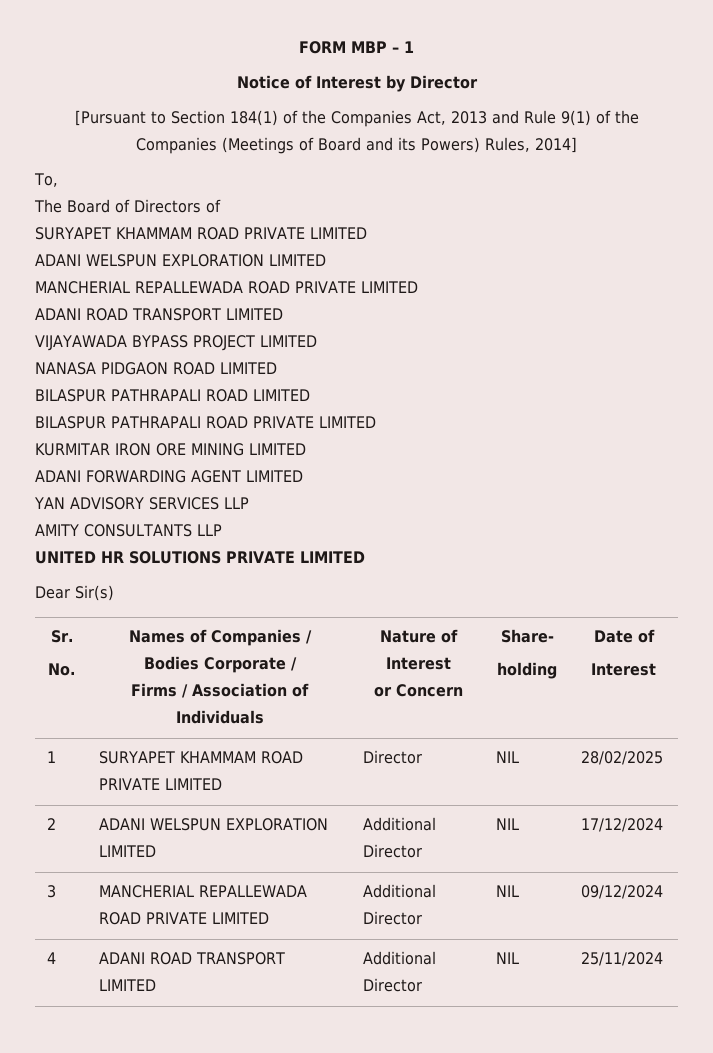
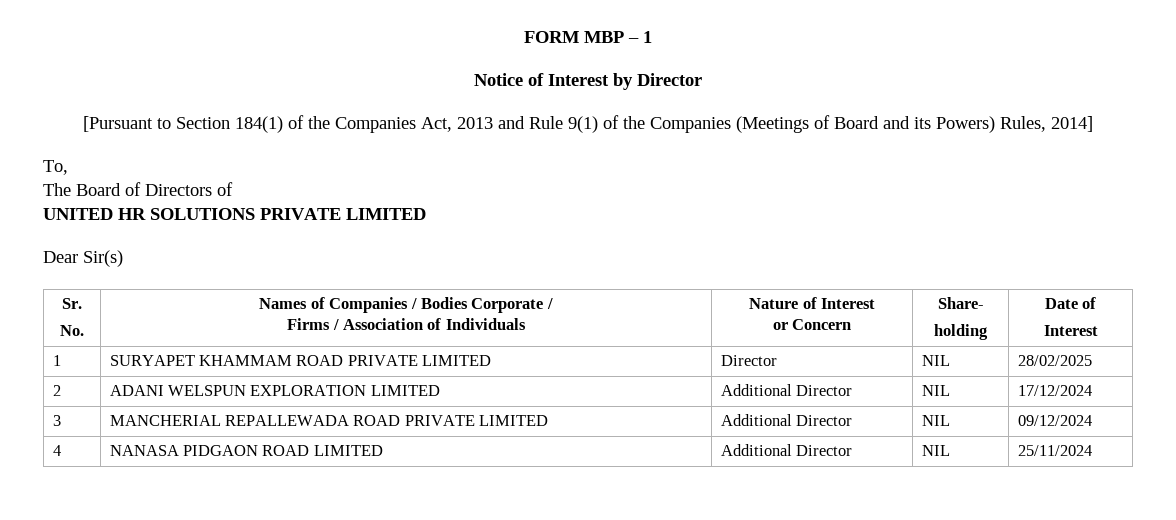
[35,227,367,240] [35,254,326,267] [35,281,418,294] [35,308,283,321] [35,335,317,351] [35,362,277,375] [35,389,310,402] [35,416,376,429] [35,443,306,456] [35,470,303,483] [34,497,249,510] [35,524,222,537] // SURYAPET KHAMMAM ROAD PRIVATE LIMITED // ADANI WELSPUN EXPLORATION LIMITED // MANCHERIAL REPALLEWADA ROAD PRIVATE LIMITED // ADANI ROAD TRANSPORT LIMITED // VIJAYAWADA BYPASS PROJECT LIMITED // NANASA PIDGAON ROAD LIMITED // BILASPUR PATHRAPALI ROAD LIMITED // BILASPUR PATHRAPALI ROAD PRIVATE LIMITED // KURMITAR IRON ORE MINING LIMITED // ADANI FORWARDING AGENT LIMITED // YAN ADVISORY SERVICES LLP // AMITY CONSULTANTS LLP -> (233, 189) none
[99,952,286,965] ADANI ROAD TRANSPORT -> [109,445,310,456] NANASA PIDGAON ROAD

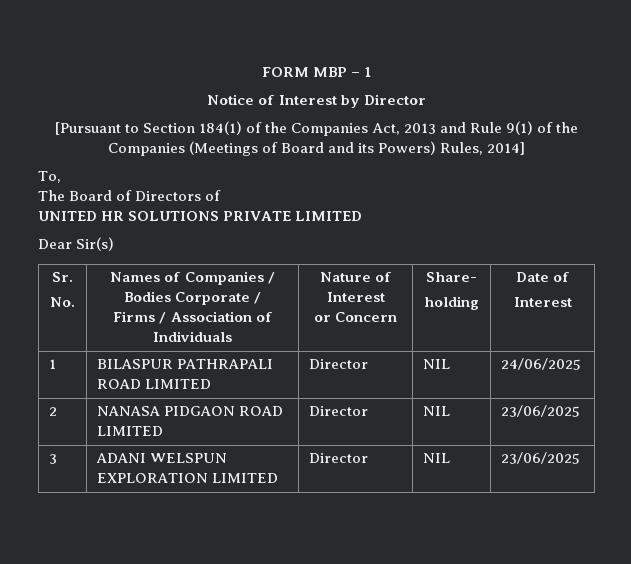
[109,355,492,366] [720,355,777,366] [921,355,950,366] [1017,355,1092,366] SURYAPET KHAMMAM ROAD PRIVATE LIMITED | Director | NIL | 28/02/2025 -> [97,359,274,369] [97,379,212,389] [309,359,369,369] [423,359,451,369] [501,358,582,370] BILASPUR PATHRAPALI ROAD LIMITED | Director | NIL | 24/06/2025
(61, 390) none -> [97,406,284,416] [97,426,164,436] [309,406,369,416] [423,406,451,416] [501,405,581,417] [49,454,58,464] | NANASA PIDGAON ROAD LIMITED | Director | NIL | 23/06/2025 // 3
[720,384,852,396] [921,385,950,396] [1017,385,1092,396] [52,415,61,426] [109,415,549,426] [720,414,852,426] [921,415,950,426] [1017,415,1092,426] [52,445,61,456] [109,445,383,456] [720,444,852,456] [921,445,950,456] [1017,445,1092,456] Additional Director | NIL | 17/12/2024 // 3 | MANCHERIAL REPALLEWADA ROAD PRIVATE LIMITED | Additional Director | NIL | 09/12/2024 // 4 | NANASA PIDGAON ROAD LIMITED | Additional Director | NIL | 25/11/2024 -> [309,453,369,463] [423,453,451,463] [501,452,581,464] Director | NIL | 23/06/2025

